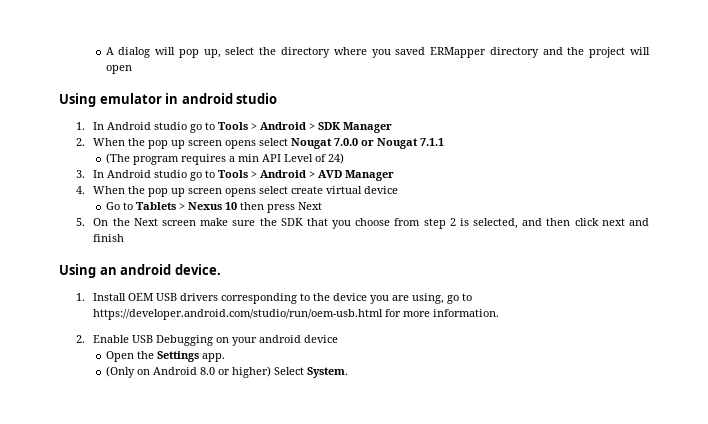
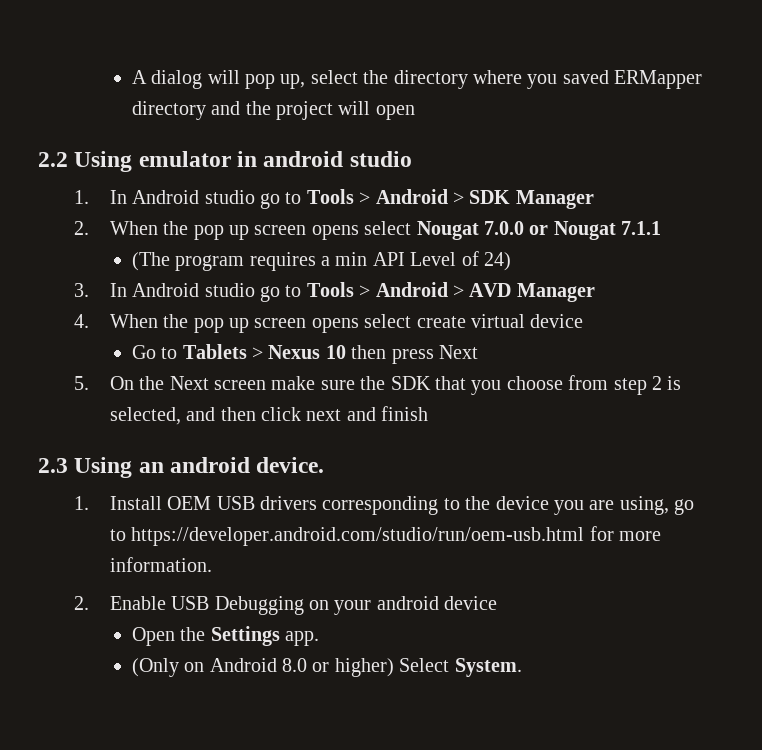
(132, 69) none -> [38,152,68,167] 2.2
(125, 238) none -> [38,458,68,473] 2.3

